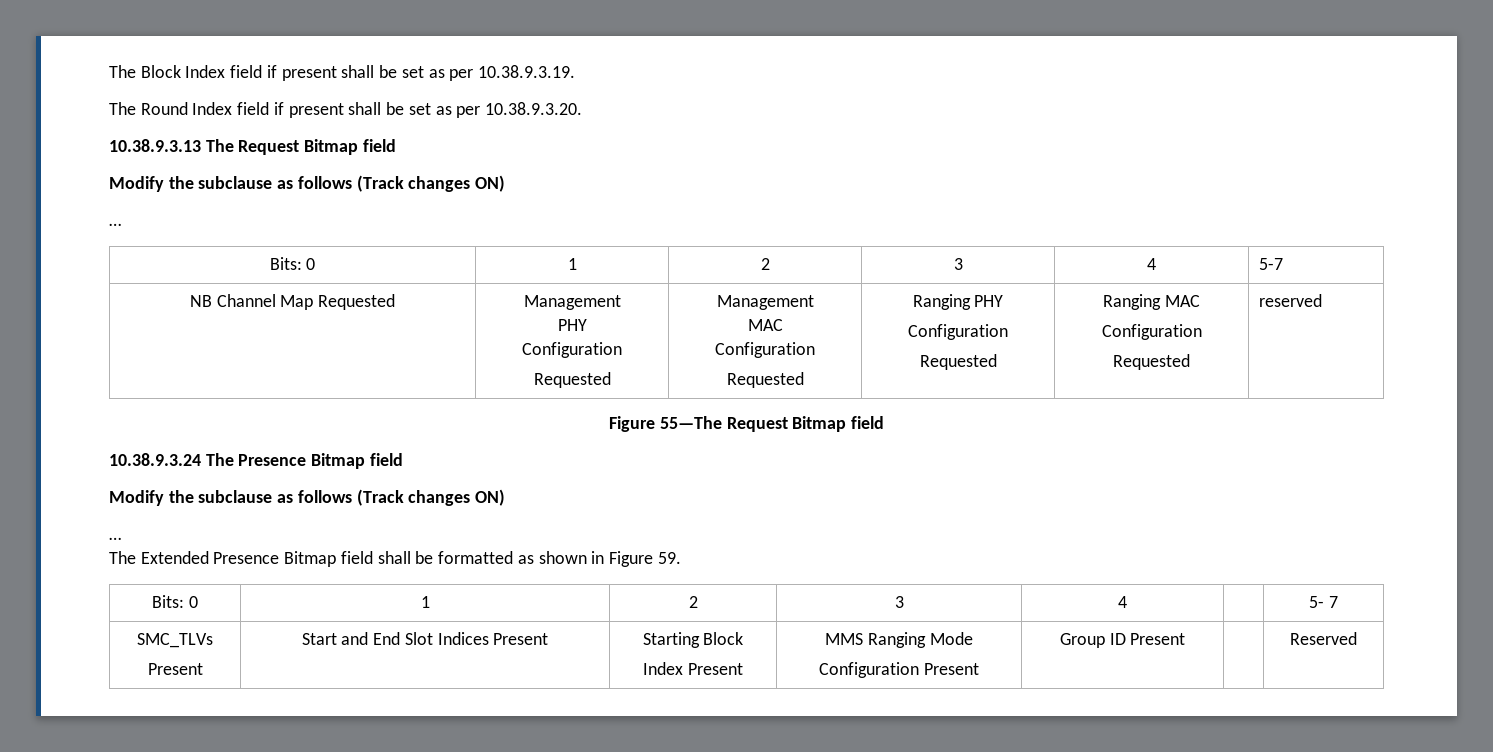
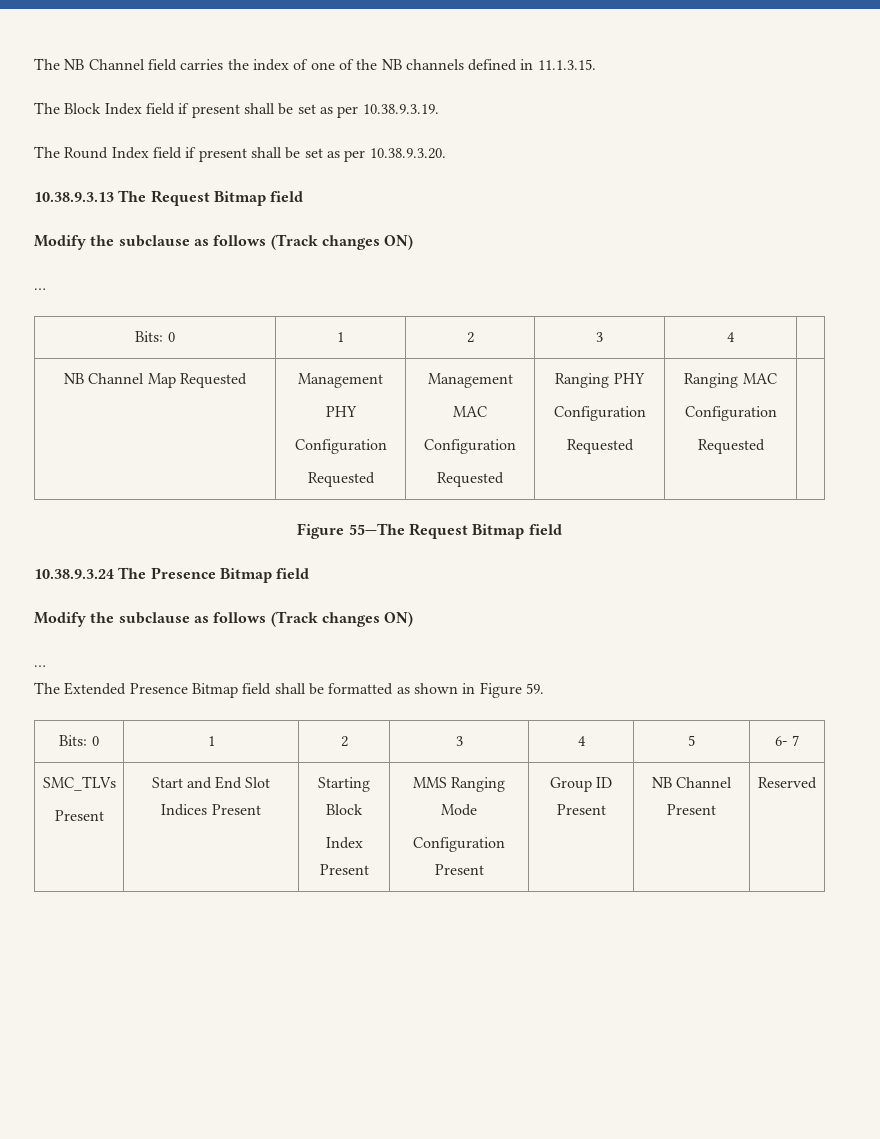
[109,65,136,78] The -> [34,58,596,71] [34,102,60,114] The NB Channel field carries the index of one of the NB channels defined in 11.1.3.15. // The
[1258,258,1283,270] 5-7 -> (735, 337) none
[1258,294,1322,307] reserved -> (765, 446) none
[1309,596,1325,608] | 5- -> [688,735,695,746] [775,736,788,746] 5 | 6-
(1186, 639) none -> [651,777,733,788] [667,804,716,815] NB Channel Present

